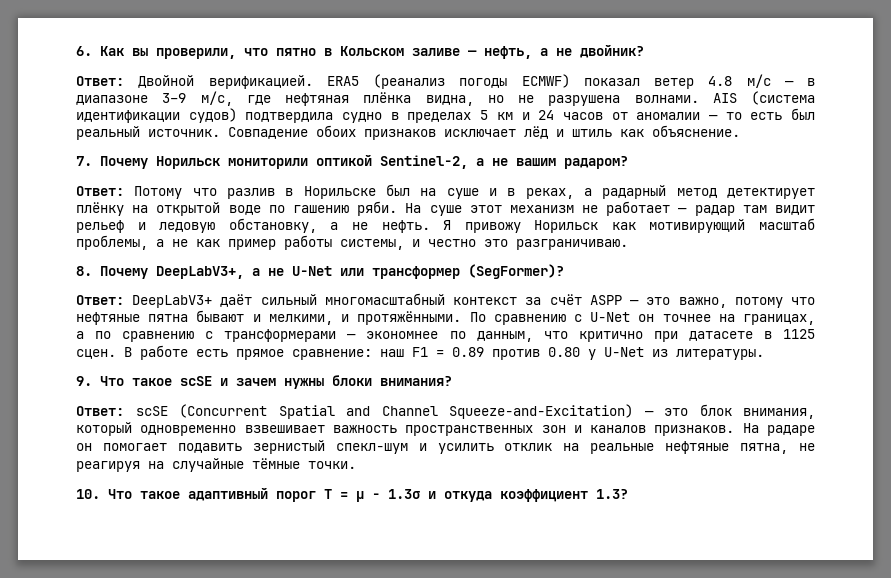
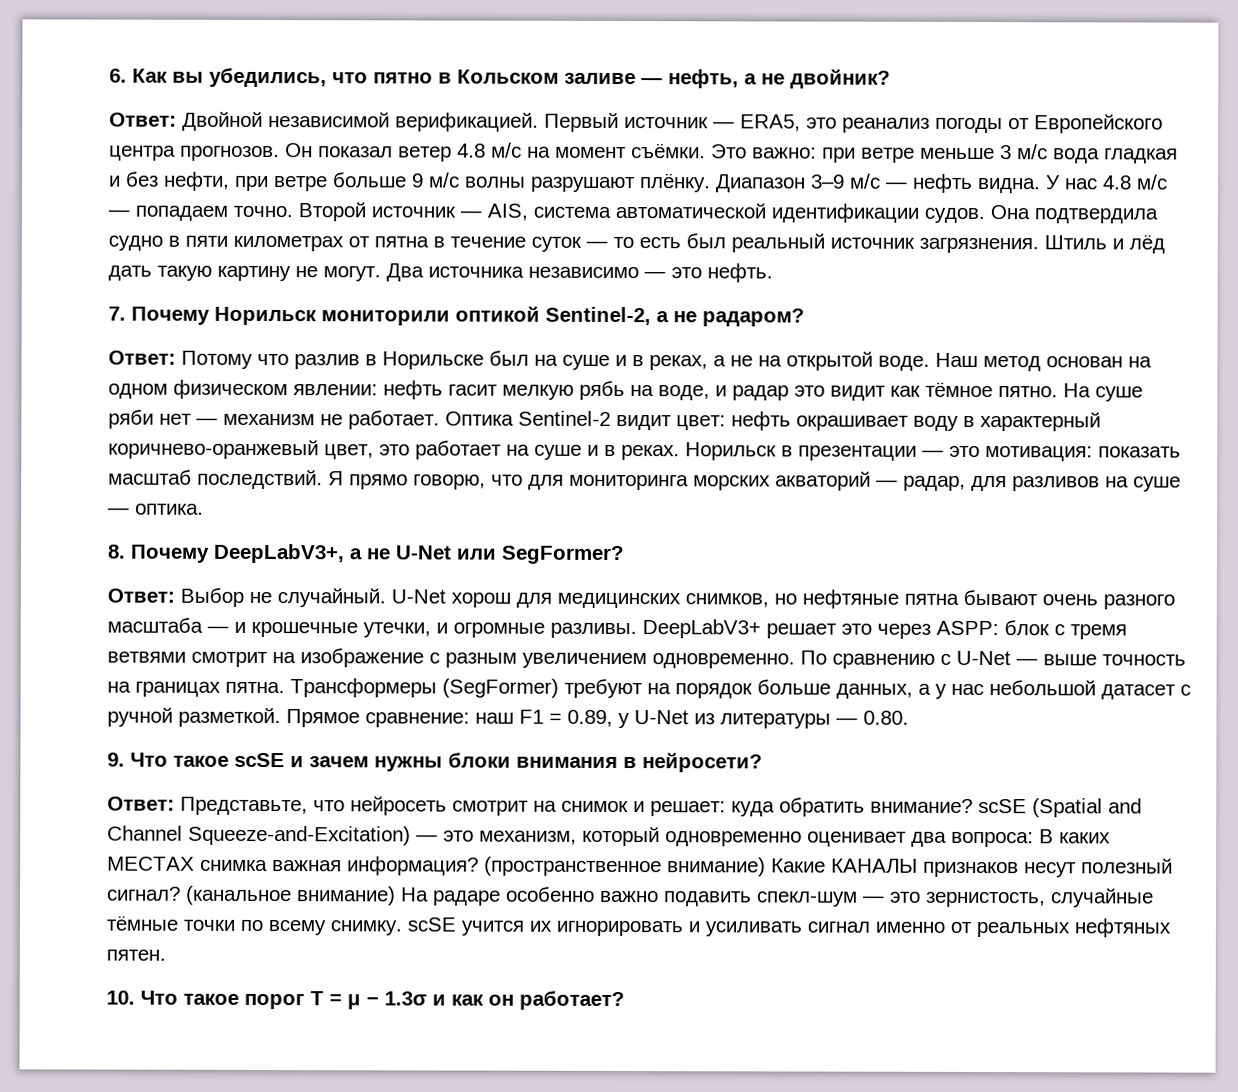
[156,48,236,59] проверили, -> [209,67,327,88] убедились,
[208,74,815,89] [76,91,815,106] [76,108,701,123] верификацией. ERA5 (реанализ погоды ECMWF) показал ветер 4.8 м/с — в диапазоне 3–9 м/с, где нефтяная плёнка видна, но не разрушена волнами. AIS (система идентификации судов) подтвердила судно в пределах 5 км и 24 часов от аномалии -> [268,112,1163,134] [109,142,1178,164] [109,171,1168,194] [108,202,1158,224] [108,235,582,252] независимой верификацией. Первый источник — ERA5, это реанализ погоды от Европейского центра прогнозов. Он показал ветер 4.8 м/с на момент съёмки. Это важно: при ветре меньше 3 м/с вода гладкая и без нефти, при ветре больше 9 м/с волны разрушают плёнку. Диапазон 3–9 м/с — нефть видна. У нас 4.8 м/с — попадаем точно. Второй источник — AIS, система автоматической идентификации судов. Она подтвердила судно в пяти километрах от пятна в течение суток
[148,125,740,140] источник. Совпадение обоих признаков исключает лёд и штиль как объяснение. -> [830,234,1165,254] [108,263,773,283] источник загрязнения. Штиль и лёд дать такую картину не могут. Два источника независимо — это нефть.
[516,158,556,166] вашим -> (697, 317) none
[602,185,816,199] [76,201,815,216] [76,218,816,233] [76,235,628,250] радарный метод детектирует плёнку на открытой воде по гашению ряби. На суше этот механизм не работает — радар там видит рельеф и ледовую обстановку, а не нефть. Я привожу Норильск как мотивирующий масштаб проблемы, а не как пример работы системы, и честно это разграничиваю. -> [730,351,1152,372] [108,379,1143,402] [108,409,1101,432] [108,439,1181,462] [108,469,1181,492] [108,503,204,515] не на открытой воде. Наш метод основан на одном физическом явлении: нефть гасит мелкую рябь на воде, и радар это видит как тёмное пятно. На суше ряби нет — механизм не работает. Оптика Sentinel-2 видит цвет: нефть окрашивает воду в характерный коричнево-оранжевый цвет, это работает на суше и в реках. Норильск в презентации — это мотивация: показать масштаб последствий. Я прямо говорю, что для мониторинга морских акваторий — радар, для разливов на суше — оптика.
[372,264,564,279] [76,293,816,308] [76,310,815,325] [76,329,815,342] [76,345,764,360] трансформер (SegFormer)? // Ответ: DeepLabV3+ даёт сильный многомасштабный контекст за счёт ASPP — это важно, потому что нефтяные пятна бывают и мелкими, и протяжёнными. По сравнению с U-Net он точнее на границах, а по сравнению с трансформерами — экономнее по данным, что критично при датасете в 1125 сцен. В работе есть прямое сравнение: наш F1 = 0.89 против 0.80 у U-Net из литературы. -> [501,545,624,565] [107,587,1175,610] [107,617,1127,640] [107,648,1186,669] [107,678,1191,700] [107,707,909,729] SegFormer? // Ответ: Выбор не случайный. U-Net хорош для медицинских снимков, но нефтяные пятна бывают очень разного масштаба — и крошечные утечки, и огромные разливы. DeepLabV3+ решает это через ASPP: блок с тремя ветвями смотрит на изображение с разным увеличением одновременно. По сравнению с U-Net — выше точность на границах пятна. Трансформеры (SegFormer) требуют на порядок больше данных, а у нас небольшой датасет с ручной разметкой. Прямое сравнение: наш F1 = 0.89, у U-Net из литературы — 0.80.
[380,376,452,386] [76,404,335,419] внимания? // Ответ: scSE (Concurrent Spatial -> [516,752,763,773] [107,796,1103,818] внимания в нейросети? // Ответ: Представьте, что нейросеть смотрит на снимок и решает: куда обратить внимание? scSE (Spatial
[699,404,815,419] [76,422,815,436] [76,440,815,454] [76,458,356,472] блок внимания, который одновременно взвешивает важность пространственных зон и каналов признаков. На радаре он помогает подавить зернистый спекл-шум и усилить отклик на реальные нефтяные пятна, не реагируя на случайные тёмные точки. -> [479,826,1111,848] [107,856,1173,878] [107,885,1154,908] [106,915,1171,938] [106,949,166,961] механизм, который одновременно оценивает два вопроса: В каких МЕСТАХ снимка важная информация? (пространственное внимание) Какие КАНАЛЫ признаков несут полезный сигнал? (канальное внимание) На радаре особенно важно подавить спекл-шум — это зернистость, случайные тёмные точки по всему снимку. scSE учится их игнорировать и усиливать сигнал именно от реальных нефтяных пятен.
[188,488,268,501] адаптивный -> (239, 999) none
[444,489,628,502] откуда коэффициент 1.3? -> [451,990,625,1011] как он работает?

